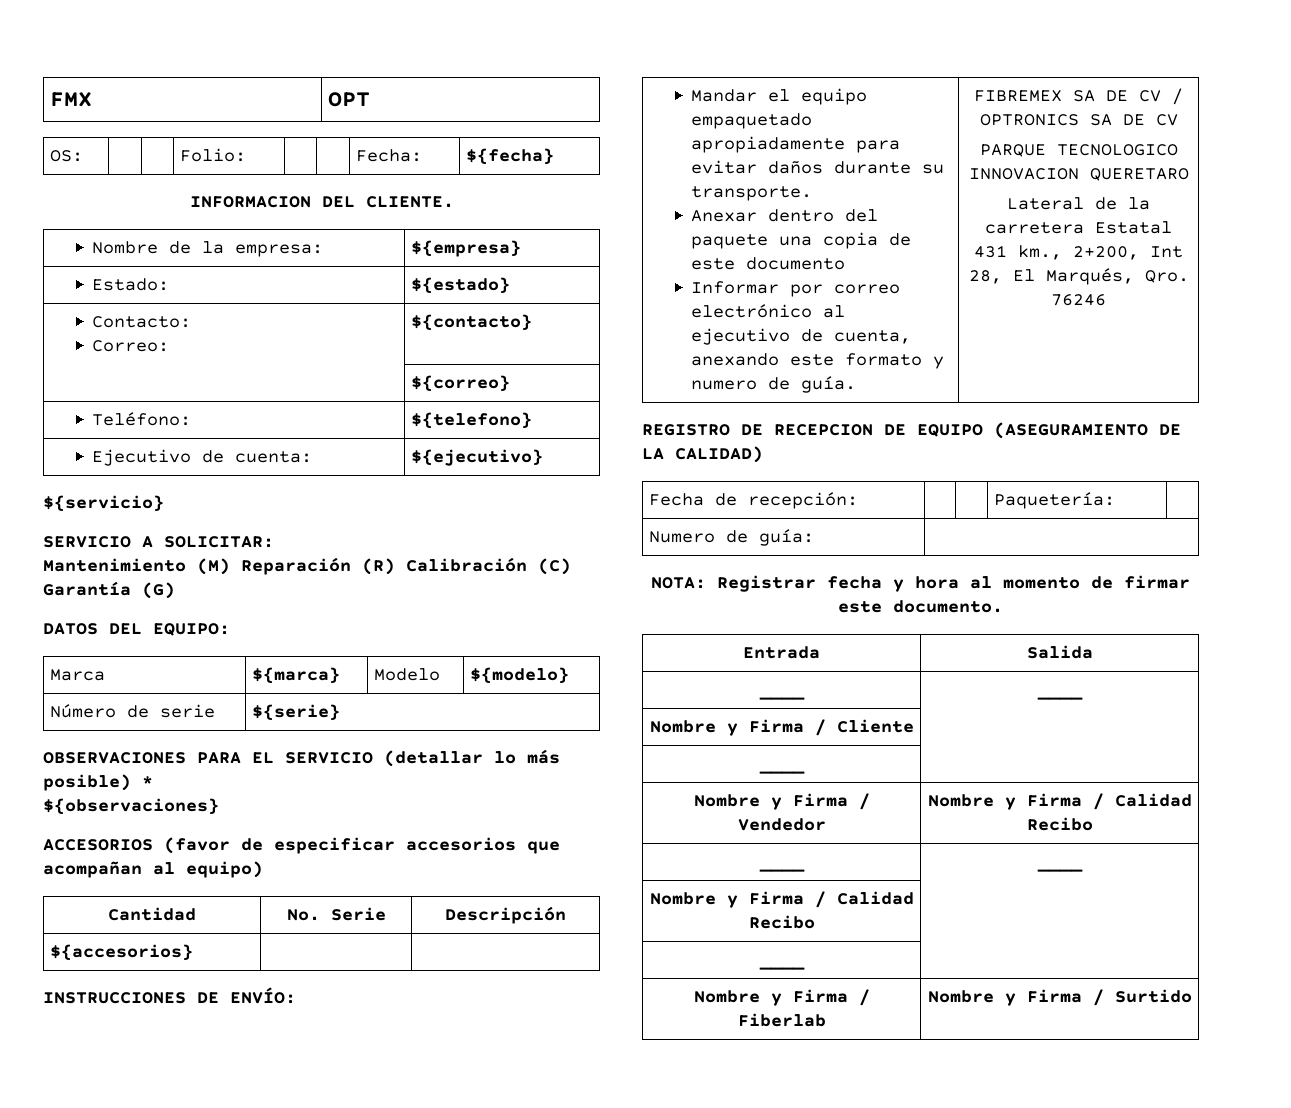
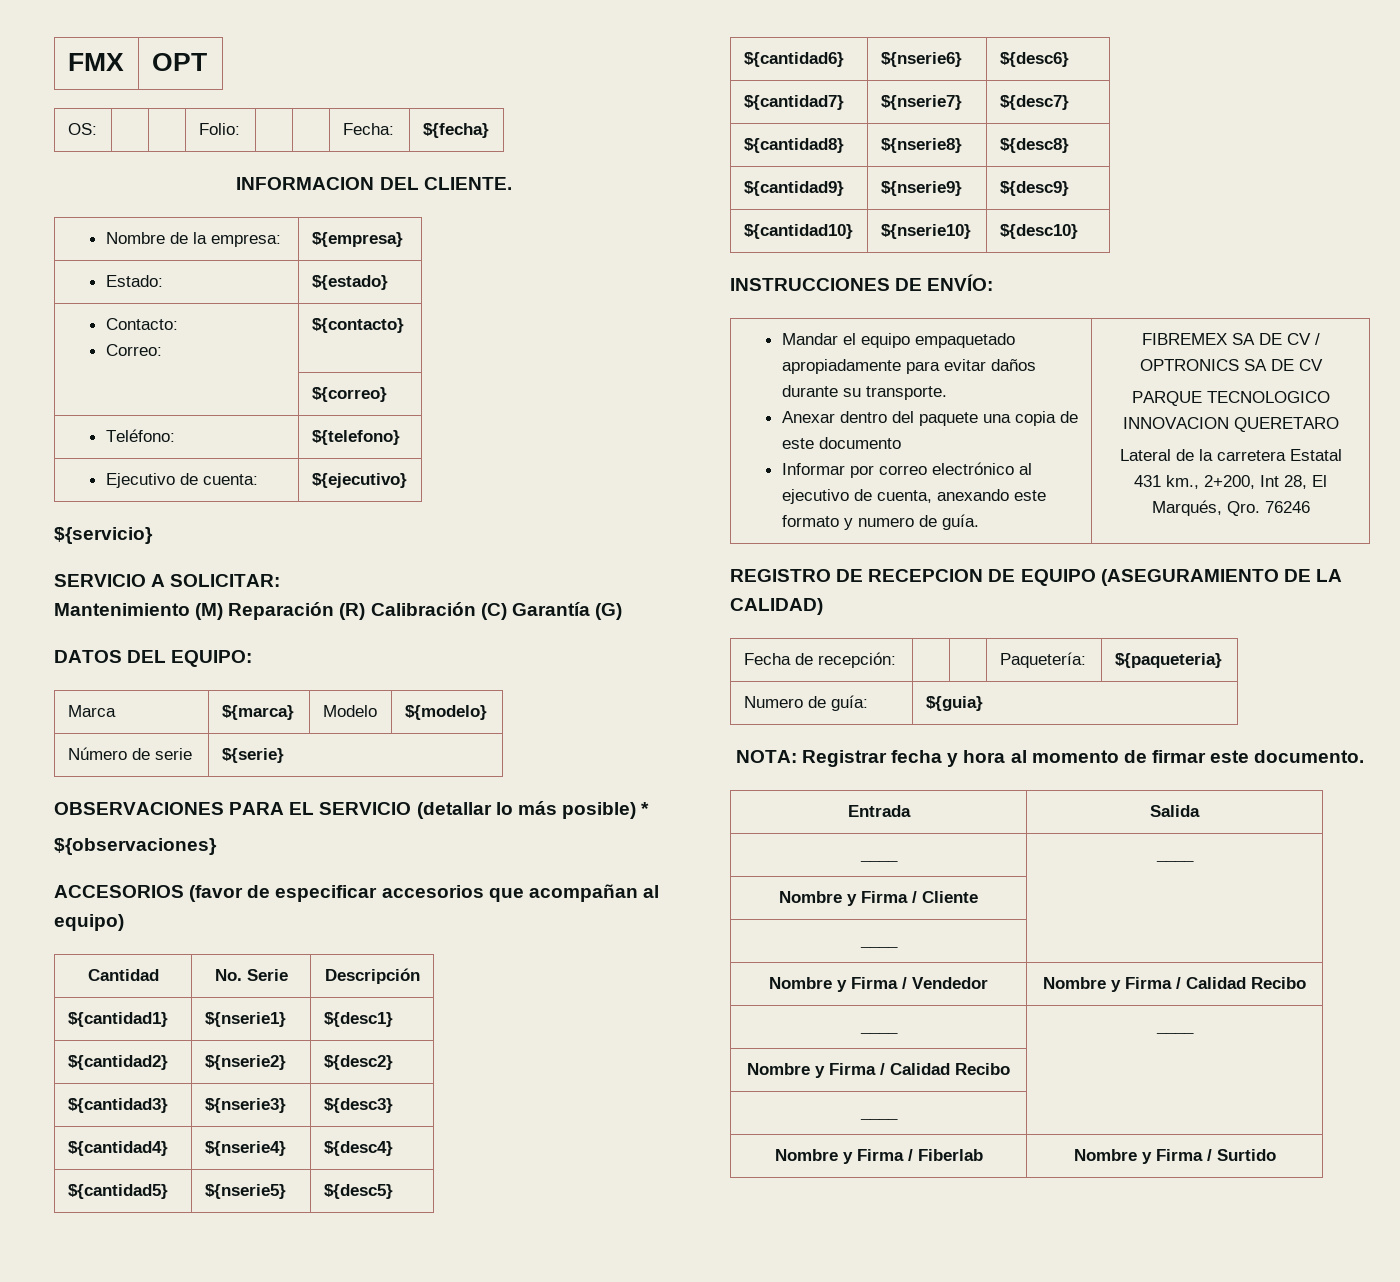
[50,944,194,961] ${accesorios} | | -> [67,1012,168,1027] [204,1012,286,1027] [323,1012,393,1027] [67,1055,168,1070] [204,1055,286,1070] [323,1055,393,1070] [67,1098,168,1113] [204,1098,286,1113] [323,1098,393,1113] [67,1141,168,1156] [204,1141,286,1156] [323,1141,393,1156] [67,1184,168,1199] [204,1184,286,1199] [323,1184,393,1199] [743,52,844,67] [880,52,962,67] [999,52,1069,67] [743,95,844,110] [880,95,962,110] [999,95,1069,110] [743,138,844,153] [880,138,962,153] [999,138,1069,153] [743,181,844,196] [880,181,962,196] [999,181,1069,196] [743,224,853,239] [880,224,971,239] [999,224,1078,239] ${cantidad1} | ${nserie1} | ${desc1} // ${cantidad2} | ${nserie2} | ${desc2} // ${cantidad3} | ${nserie3} | ${desc3} // ${cantidad4} | ${nserie4} | ${desc4} // ${cantidad5} | ${nserie5} | ${desc5} // ${cantidad6} | ${nserie6} | ${desc6} // ${cantidad7} | ${nserie7} | ${desc7} // ${cantidad8} | ${nserie8} | ${desc8} // ${cantidad9} | ${nserie9} | ${desc9} // ${cantidad10} | ${nserie10} | ${desc10}
(1116, 500) none -> [1114,653,1222,668] ${paqueteria}
(815, 537) none -> [925,696,983,711] ${guia}

